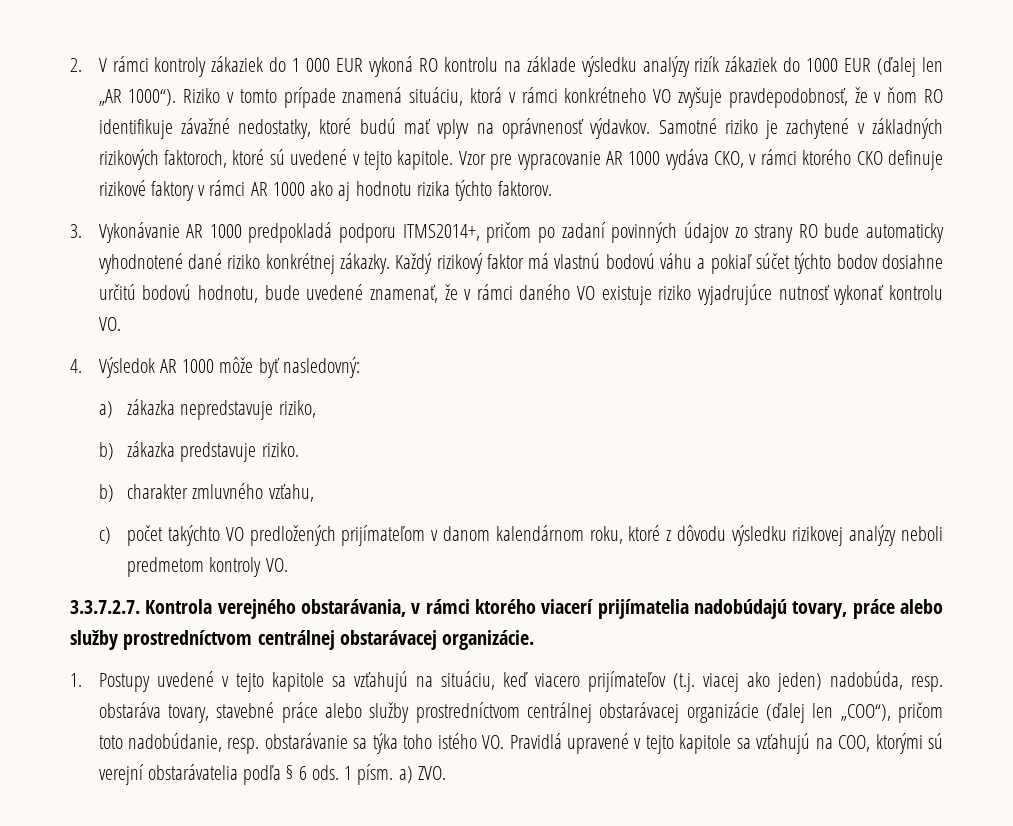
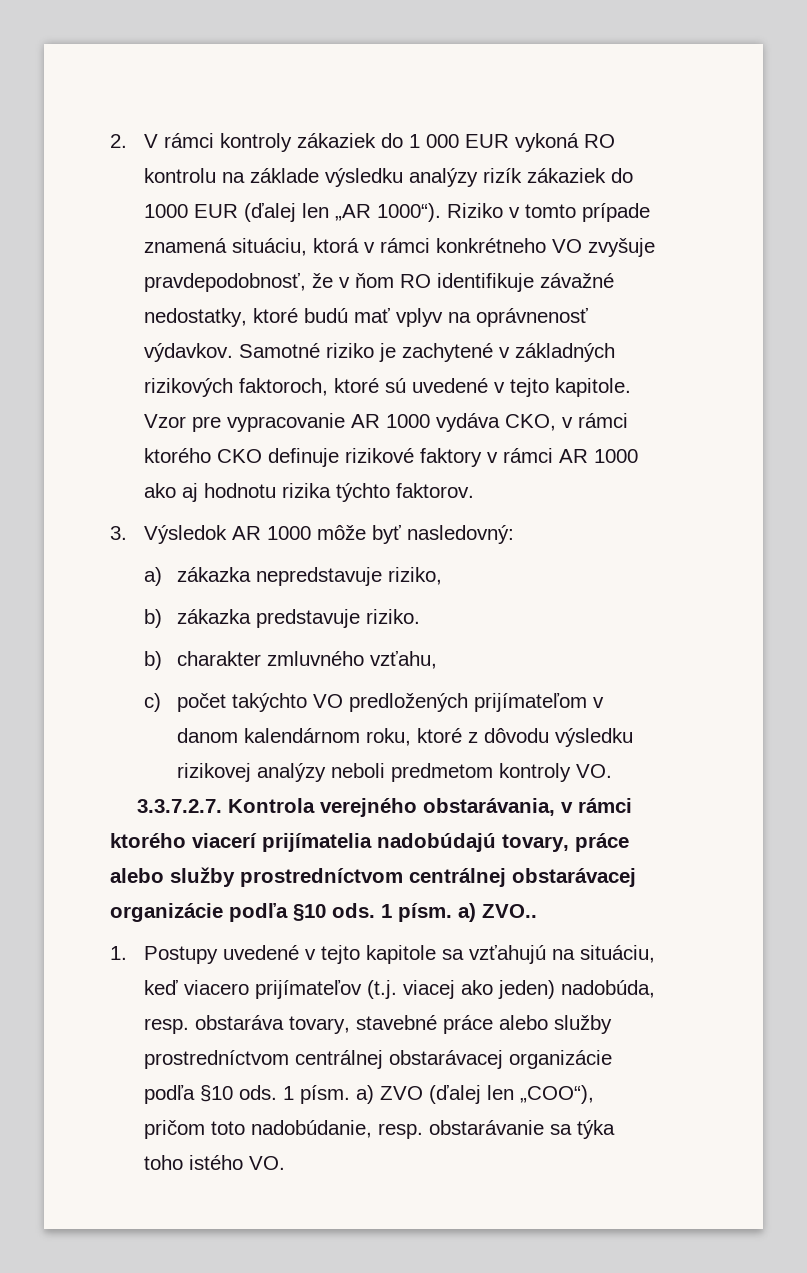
[98,222,945,243] [98,253,943,274] [98,284,944,305] [98,317,121,331] [70,359,82,373] Vykonávanie AR 1000 predpokladá podporu ITMS2014+, pričom po zadaní povinných údajov zo strany RO bude automaticky vyhodnotené dané riziko konkrétnej zákazky. Každý rizikový faktor má vlastnú bodovú váhu a pokiaľ súčet týchto bodov dosiahne určitú bodovú hodnotu, bude uvedené znamenať, že v rámci daného VO existuje riziko vyjadrujúce nutnosť vykonať kontrolu VO. // 4. -> (127, 533) none
[442,630,535,650] organizácie. -> [110,903,537,922] organizácie podľa §10 ods. 1 písm. a) ZVO..
(759, 712) none -> [143,1085,423,1104] podľa §10 ods. 1 písm. a) ZVO
[509,733,944,754] [98,764,446,785] Pravidlá upravené v tejto kapitole sa vzťahujú na COO, ktorými sú verejní obstarávatelia podľa § 6 ods. 1 písm. a) ZVO. -> (285, 1163) none

